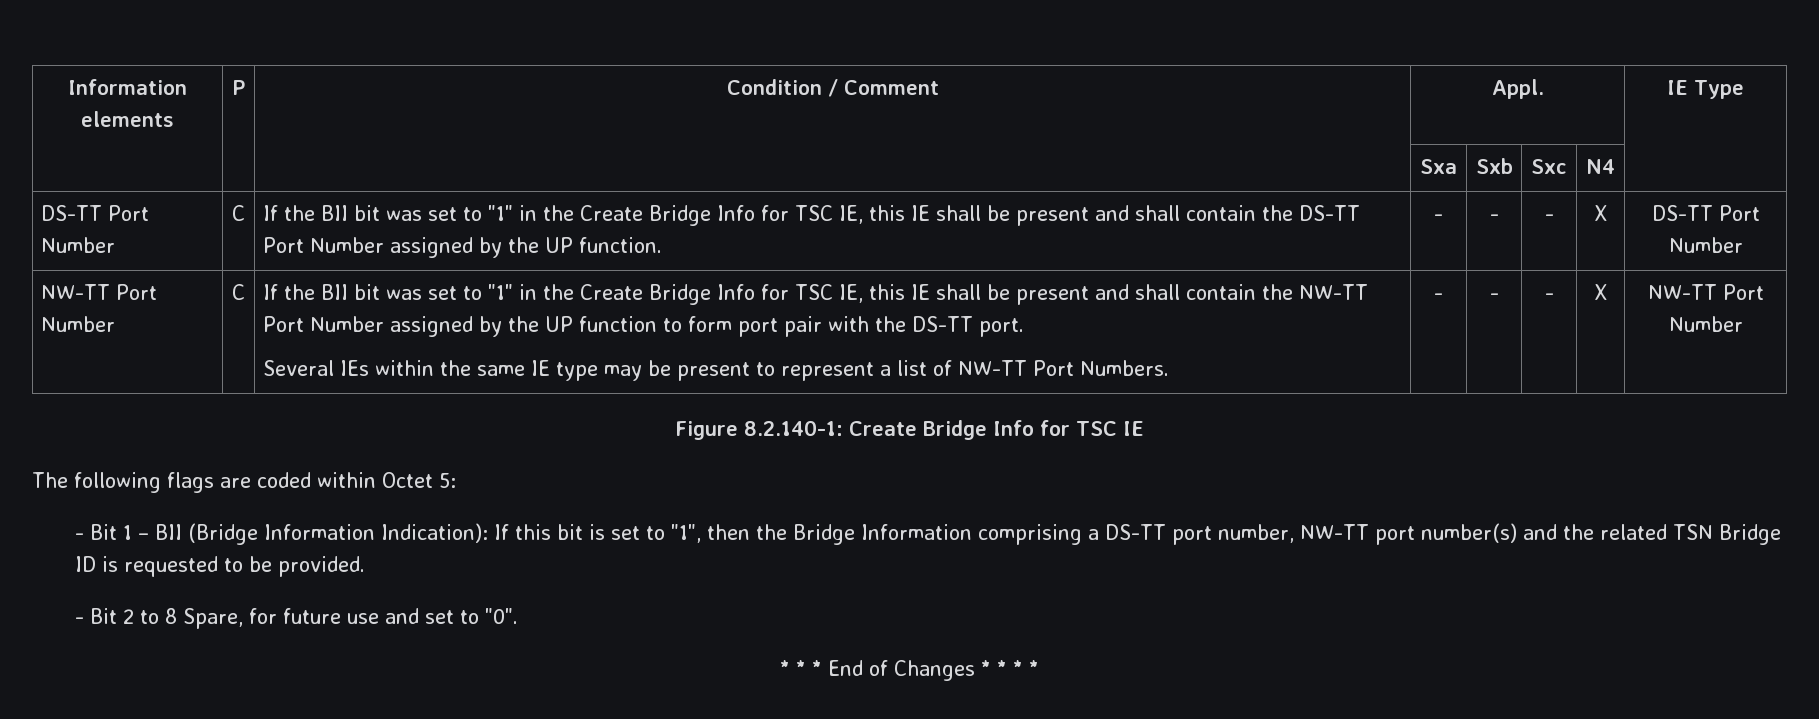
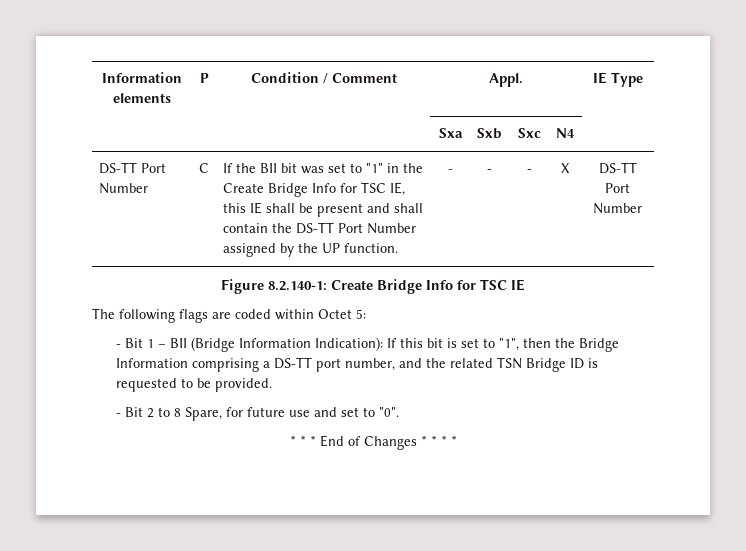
[40,284,157,300] [40,316,115,332] [232,284,245,300] [262,284,1368,305] [262,316,1024,337] [262,360,1169,381] [1434,293,1443,300] [1489,293,1499,300] [1544,293,1554,300] [1593,284,1608,300] [1647,284,1764,300] [1668,316,1743,332] // NW-TT Port Number | C | If the BII bit was set to "1" in the Create Bridge Info for TSC IE, this IE shall be present and shall contain the NW-TT Port Number assigned by the UP function to form port pair with the DS-TT port. // Several IEs within the same IE type may be present to represent a list of NW-TT Port Numbers. | - | - | - | X | NW-TT Port Number -> (642, 208) none
[1300,523,1518,545] NW-TT port number(s) -> (395, 364) none

